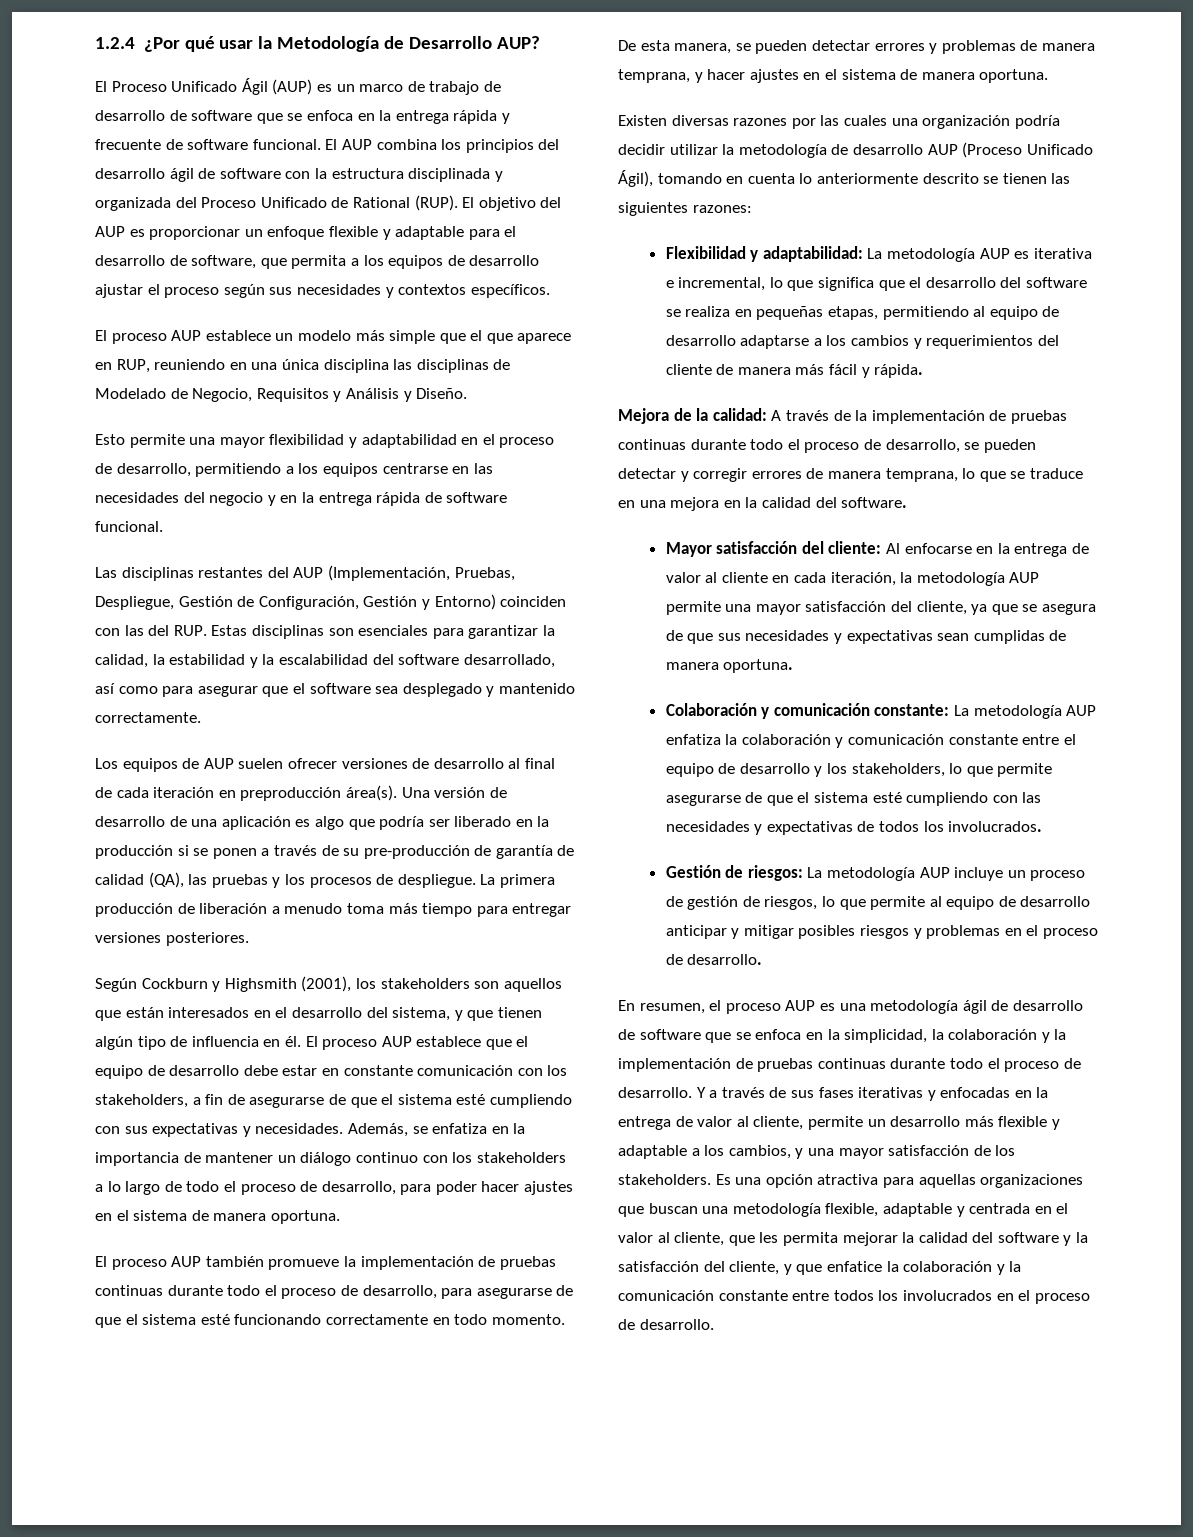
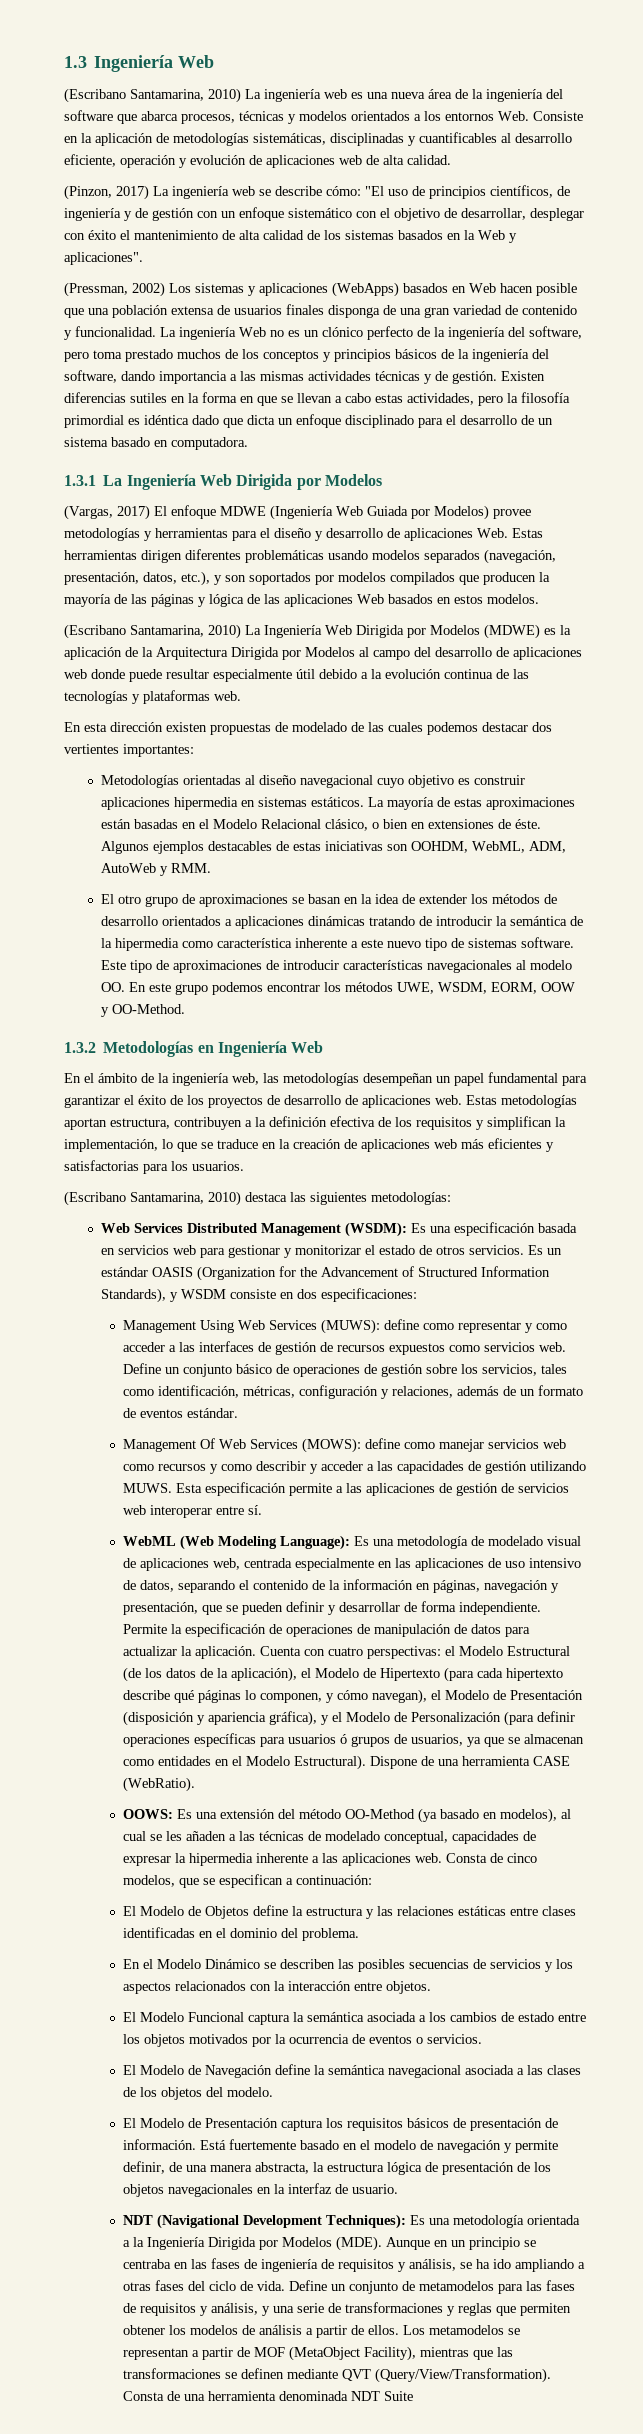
[95,36,541,52] [95,78,501,95] [95,110,510,124] [95,139,560,153] [95,168,503,182] [95,195,562,211] [95,226,517,240] [95,255,540,269] [95,284,550,298] [95,330,572,344] [95,359,511,373] [95,388,468,402] [95,434,555,448] [95,463,493,477] [95,492,508,506] [95,521,163,532] [95,565,515,581] [95,594,567,610] [95,625,555,639] [95,654,555,668] [95,683,575,697] [95,712,201,723] [95,758,555,772] [95,785,507,801] [95,816,550,830] [95,845,575,859] [95,872,555,888] [95,903,572,917] [95,932,249,946] [95,976,562,992] [95,1007,542,1021] [95,1036,529,1050] [95,1065,568,1079] [95,1094,572,1108] [95,1123,526,1137] [95,1152,566,1166] [95,1181,574,1195] [95,1210,340,1224] [95,1256,556,1270] [95,1285,574,1299] [95,1314,565,1328] [618,40,1095,54] [618,69,1049,83] [618,115,1060,129] [618,142,1093,158] [618,170,1071,187] [618,202,752,216] [665,246,1092,262] [665,277,1087,291] [665,306,1060,320] [665,335,1059,349] [665,364,924,378] [618,408,1067,424] [618,439,1036,453] [618,468,958,482] 1.2.4 ¿Por qué usar la Metodología de Desarrollo AUP? // El Proceso Unificado Ágil (AUP) es un marco de trabajo de desarrollo de software que se enfoca en la entrega rápida y frecuente de software funcional. El AUP combina los principios del desarrollo ágil de software con la estructura disciplinada y organizada del Proceso Unificado de Rational (RUP). El objetivo del AUP es proporcionar un enfoque flexible y adaptable para el desarrollo de software, que permita a los equipos de desarrollo ajustar el proceso según sus necesidades y contextos específicos. // El proceso AUP establece un modelo más simple que el que aparece en RUP, reuniendo en una única disciplina las disciplinas de Modelado de Negocio, Requisitos y Análisis y Diseño. // Esto permite una mayor flexibilidad y adaptabilidad en el proceso de desarrollo, permitiendo a los equipos centrarse en las necesidades del negocio y en la entrega rápida de software funcional. // Las disciplinas restantes del AUP (Implementación, Pruebas, Despliegue, Gestión de Configuración, Gestión y Entorno) coinciden con las del RUP. Estas disciplinas son esenciales para garantizar la calidad, la estabilidad y la escalabilidad del software desarrollado, así como para asegurar que el software sea desplegado y mantenido correctamente. // Los equipos de AUP suelen ofrecer versiones de desarrollo al final de cada iteración en preproducción área(s). Una versión de desarrollo de una aplicación es algo que podría ser liberado en la producción si se ponen a través de su pre-producción de garantía de calidad (QA), las pruebas y los procesos de despliegue. La primera producción de liberación a menudo toma más tiempo para entregar versiones posteriores. // Según Cockburn y Highsmith (2001), los stakeholders son aquellos que están interesados en el desarrollo del sistema, y que tienen algún tipo de influencia en él. El proceso AUP establece que el equipo de desarrollo debe estar en constante comunicación con los stakeholders, a fin de asegurarse de que el sistema esté cumpliendo con sus expectativas y necesidades. Además, se enfatiza en la importancia de mantener un diálogo continuo con los stakeholders a lo largo de todo el proceso de desarrollo, para poder hacer ajustes en el sistema de manera oportuna. // El proceso AUP también promueve la implementación de pruebas continuas durante todo el proceso de desarrollo, para asegurarse de que el sistema esté funcionando correctamente en todo momento. De esta manera, se pueden detectar errores y problemas de manera temprana, y hacer ajustes en el sistema de manera oportuna. // Existen diversas razones por las cuales una organización podría decidir utilizar la metodología de desarrollo AUP (Proceso Unificado Ágil), tomando en cuenta lo anteriormente descrito se tienen las siguientes razones: // Flexibilidad y adaptabilidad: La metodología AUP es iterativa e incremental, lo que significa que el desarrollo del software se realiza en pequeñas etapas, permitiendo al equipo de desarrollo adaptarse a los cambios y requerimientos del cliente de manera más fácil y rápida. // Mejora de la calidad: A través de la implementación de pruebas continuas durante todo el proceso de desarrollo, se pueden detectar y corregir errores de manera temprana, -> [64,55,215,72] [64,88,563,103] [64,110,583,124] [64,132,572,146] [64,154,451,168] [64,185,570,200] [64,207,584,221] [64,230,517,243] [64,252,143,265] [64,282,577,297] [64,304,577,318] [64,326,582,340] [64,349,549,362] [64,370,545,384] [64,392,570,406] [64,414,553,428] [64,437,248,450] [64,474,382,490] [64,505,531,520] [64,528,543,541] [64,549,556,564] [64,571,550,586] [64,594,539,607] [64,624,571,639] [64,647,582,660] [64,669,529,682] [64,690,241,704] [64,722,552,735] [64,744,194,757] [101,775,526,788] [101,797,576,810] [101,819,542,831] [101,841,567,854] [101,863,212,876] [101,894,558,907] [101,916,584,929] [101,937,575,951] [101,960,573,973] [101,982,576,995] [101,1004,186,1017] [64,1041,324,1057] [64,1072,587,1086] [64,1095,577,1108] [64,1116,566,1130] [64,1139,158,1152] 1.3 Ingeniería Web // (Escribano Santamarina, 2010) La ingeniería web es una nueva área de la ingeniería del software que abarca procesos, técnicas y modelos orientados a los entornos Web. Consiste en la aplicación de metodologías sistemáticas, disciplinadas y cuantificables al desarrollo eficiente, operación y evolución de aplicaciones web de alta calidad. // (Pinzon, 2017) La ingeniería web se describe cómo: "El uso de principios científicos, de ingeniería y de gestión con un enfoque sistemático con el objetivo de desarrollar, desplegar con éxito el mantenimiento de alta calidad de los sistemas basados en la Web y aplicaciones". // (Pressman, 2002) Los sistemas y aplicaciones (WebApps) basados en Web hacen posible que una población extensa de usuarios finales disponga de una gran variedad de contenido y funcionalidad. La ingeniería Web no es un clónico perfecto de la ingeniería del software, pero toma prestado muchos de los conceptos y principios básicos de la ingeniería del software, dando importancia a las mismas actividades técnicas y de gestión. Existen diferencias sutiles en la forma en que se llevan a cabo estas actividades, pero la filosofía primordial es idéntica dado que dicta un enfoque disciplinado para el desarrollo de un sistema basado en computadora. // 1.3.1 La Ingeniería Web Dirigida por Modelos // (Vargas, 2017) El enfoque MDWE (Ingeniería Web Guiada por Modelos) provee metodologías y herramientas para el diseño y desarrollo de aplicaciones Web. Estas herramientas dirigen diferentes problemáticas usando modelos separados (navegación, presentación, datos, etc.), y son soportados por modelos compilados que producen la mayoría de las páginas y lógica de las aplicaciones Web basados en estos modelos. // (Escribano Santamarina, 2010) La Ingeniería Web Dirigida por Modelos (MDWE) es la aplicación de la Arquitectura Dirigida por Modelos al campo del desarrollo de aplicaciones web donde puede resultar especialmente útil debido a la evolución continua de las tecnologías y plataformas web. // En esta dirección existen propuestas de modelado de las cuales podemos destacar dos vertientes importantes: // Metodologías orientadas al diseño navegacional cuyo objetivo es construir aplicaciones hipermedia en sistemas estáticos. La mayoría de estas aproximaciones están basadas en el Modelo Relacional clásico, o bien en extensiones de éste. Algunos ejemplos destacables de estas iniciativas son OOHDM, WebML, ADM, AutoWeb y RMM. // El otro grupo de aproximaciones se basan en la idea de extender los métodos de desarrollo orientados a aplicaciones dinámicas tratando de introducir la semántica de la hipermedia como característica inherente a este nuevo tipo de sistemas software. Este tipo de aproximaciones de introducir características navegacionales al modelo OO. En este grupo podemos encontrar los métodos UWE, WSDM, EORM, OOW y OO-Method. // 1.3.2 Metodologías en Ingeniería Web // En el ámbito de la ingeniería web, las metodologías desempeñan un papel fundamental para garantizar el éxito de los proyectos de desarrollo de aplicaciones web. Estas metodologías aportan estructura, contribuyen a la definición efectiva de los requisitos y simplifican la implementación,
[639,497,908,511] [665,541,1089,557] [665,572,1040,586] [665,601,1096,615] [665,630,1067,644] [665,659,794,673] [665,703,1097,719] [665,734,1076,748] [665,763,1053,777] [665,792,1042,806] [665,821,1043,835] [665,865,1086,881] [665,896,1091,910] [665,925,1098,939] [665,954,763,965] [618,1000,1083,1014] [618,1029,1067,1043] [618,1058,1081,1072] [618,1087,1049,1101] [618,1116,1060,1130] [618,1145,1016,1159] [618,1174,1084,1188] [618,1203,1069,1217] [618,1232,1089,1246] [618,1261,1022,1275] [618,1290,1090,1304] [618,1319,714,1330] una mejora en la calidad del software. // Mayor satisfacción del cliente: Al enfocarse en la entrega de valor al cliente en cada iteración, la metodología AUP permite una mayor satisfacción del cliente, ya que se asegura de que sus necesidades y expectativas sean cumplidas de manera oportuna. // Colaboración y comunicación constante: La metodología AUP enfatiza la colaboración y comunicación constante entre el equipo de desarrollo y los stakeholders, lo que permite asegurarse de que el sistema esté cumpliendo con las necesidades y expectativas de todos los involucrados. // Gestión de riesgos: La metodología AUP incluye un proceso de gestión de riesgos, lo que permite al equipo de desarrollo anticipar y mitigar posibles riesgos y problemas en el proceso de desarrollo. // En resumen, el proceso AUP es una metodología ágil de desarrollo de software que se enfoca en la simplicidad, la colaboración y la implementación de pruebas continuas durante todo el proceso de desarrollo. Y a través de sus fases iterativas y enfocadas en la entrega de valor al cliente, permite un desarrollo más flexible y adaptable a los cambios, y una mayor satisfacción de los stakeholders. Es una opción atractiva para aquellas organizaciones que buscan una metodología flexible, adaptable y centrada en el valor al cliente, que les permita mejorar la calidad del software y la satisfacción del cliente, y que enfatice la colaboración y la comunicación constante entre todos los involucrados en el proceso de desarrollo. -> [279,1138,554,1152] [64,1160,244,1174] [64,1191,451,1206] [101,1222,578,1237] [101,1245,563,1258] [101,1266,551,1281] [101,1288,418,1303] [122,1319,567,1334] [122,1341,566,1355] [122,1363,567,1377] [122,1385,583,1399] [122,1408,238,1418] [122,1438,566,1453] [122,1461,586,1474] [122,1482,569,1496] [122,1505,262,1518] [122,1535,581,1550] [122,1558,581,1571] [122,1579,559,1593] [122,1601,541,1615] [122,1623,530,1637] [122,1646,570,1659] [122,1667,563,1682] [122,1689,583,1704] [122,1711,575,1726] [122,1733,584,1747] [122,1755,570,1770] [122,1777,195,1792] [122,1808,571,1823] [122,1831,536,1844] [122,1853,537,1866] [122,1874,372,1888] [122,1905,576,1919] [122,1927,359,1941] [122,1959,573,1972] [122,1981,431,1994] [122,2012,586,2025] [122,2034,482,2047] [122,2064,581,2078] [122,2087,273,2100] [122,2118,558,2131] [122,2139,558,2153] [122,2161,551,2175] [122,2183,398,2197] [122,2214,580,2229] [122,2236,536,2251] [122,2258,585,2272] [122,2280,575,2294] [122,2302,571,2316] [122,2325,520,2338] [122,2346,513,2361] [122,2368,551,2383] [122,2391,413,2401] la creación de aplicaciones web más eficientes y satisfactorias para los usuarios. // (Escribano Santamarina, 2010) destaca las siguientes metodologías: // Web Services Distributed Management (WSDM): Es una especificación basada en servicios web para gestionar y monitorizar el estado de otros servicios. Es un estándar OASIS (Organization for the Advancement of Structured Information Standards), y WSDM consiste en dos especificaciones: // Management Using Web Services (MUWS): define como representar y como acceder a las interfaces de gestión de recursos expuestos como servicios web. Define un conjunto básico de operaciones de gestión sobre los servicios, tales como identificación, métricas, configuración y relaciones, además de un formato de eventos estándar. // Management Of Web Services (MOWS): define como manejar servicios web como recursos y como describir y acceder a las capacidades de gestión utilizando MUWS. Esta especificación permite a las aplicaciones de gestión de servicios web interoperar entre sí. // WebML (Web Modeling Language): Es una metodología de modelado visual de aplicaciones web, centrada especialmente en las aplicaciones de uso intensivo de datos, separando el contenido de la información en páginas, navegación y presentación, que se pueden definir y desarrollar de forma independiente. Permite la especificación de operaciones de manipulación de datos para actualizar la aplicación. Cuenta con cuatro perspectivas: el Modelo Estructural (de los datos de la aplicación), el Modelo de Hipertexto (para cada hipertexto describe qué páginas lo componen, y cómo navegan), el Modelo de Presentación (disposición y apariencia gráfica), y el Modelo de Personalización (para definir operaciones específicas para usuarios ó grupos de usuarios, ya que se almacenan como entidades en el Modelo Estructural). Dispone de una herramienta CASE (WebRatio). // OOWS: Es una extensión del método OO-Method (ya basado en modelos), al cual se les añaden a las técnicas de modelado conceptual, capacidades de expresar la hipermedia inherente a las aplicaciones web. Consta de cinco modelos, que se especifican a continuación: // El Modelo de Objetos define la estructura y las relaciones estáticas entre clases identificadas en el dominio del problema. // En el Modelo Dinámico se describen las posibles secuencias de servicios y los aspectos relacionados con la interacción entre objetos. // El Modelo Funcional captura la semántica asociada a los cambios de estado entre los objetos motivados por la ocurrencia de eventos o servicios. // El Modelo de Navegación define la semántica navegacional asociada a las clases de los objetos del modelo. // El Modelo de Presentación captura los requisitos básicos de presentación de información. Está fuertemente basado en el modelo de navegación y permite definir, de una manera abstracta, la estructura lógica de presentación de los objetos navegacionales en la interfaz de usuario. // NDT (Navigational Development Techniques): Es una metodología orientada a la Ingeniería Dirigida por Modelos (MDE). Aunque en un principio se centraba en las fases de ingeniería de requisitos y análisis, se ha ido ampliando a otras fases del ciclo de vida. Define un conjunto de metamodelos para las fases de requisitos y análisis, y una serie de transformaciones y reglas que permiten obtener los modelos de análisis a partir de ellos. Los metamodelos se representan a partir de MOF (MetaObject Facility), mientras que las transformaciones se definen mediante QVT (Query/View/Transformation). Consta de una herramienta denominada NDT Suite

